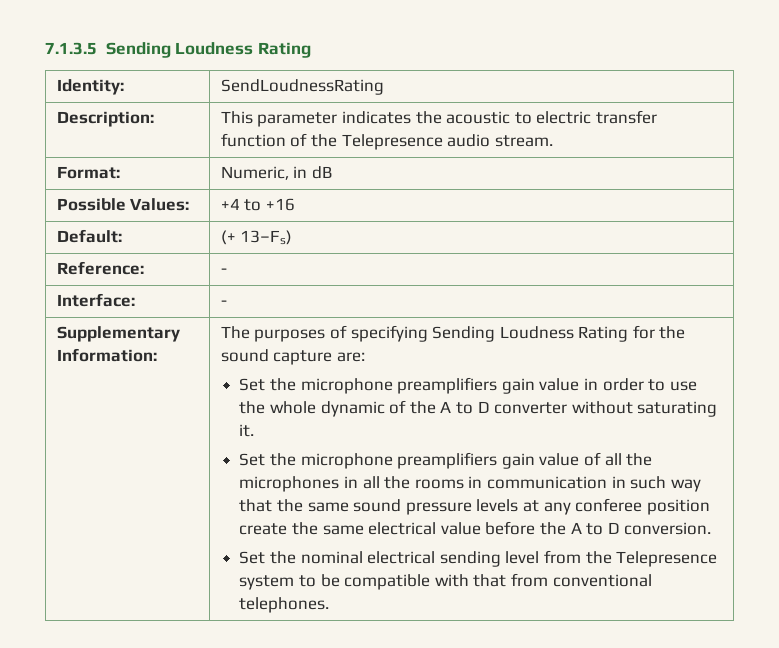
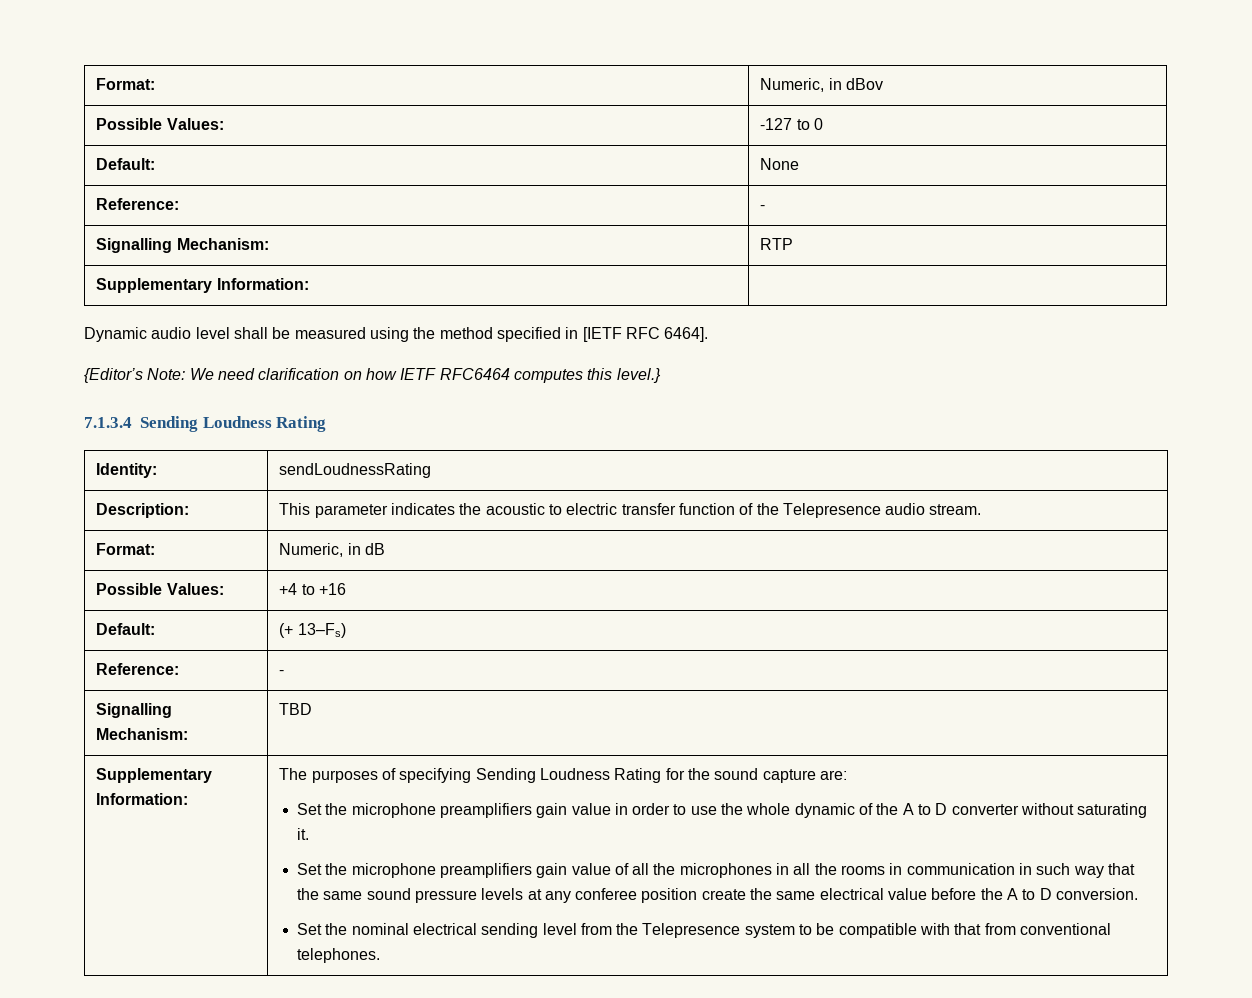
[45,42,97,55] 7.1.3.5 -> [96,78,156,90] [760,78,883,92] [96,118,224,130] [760,118,823,130] [96,158,156,170] [760,158,800,170] [96,198,180,210] [760,205,766,210] [96,238,269,253] [760,238,794,250] [96,278,309,293] [84,327,709,342] [84,368,661,383] [84,417,132,428] Format: | Numeric, in dBov // Possible Values: | -127 to 0 // Default: | None // Reference: | - // Signalling Mechanism: | RTP // Supplementary Information: | // Dynamic audio level shall be measured using the method specified in [IETF RFC 6464]. // {Editor’s Note: We need clarification on how IETF RFC6464 computes this level.} // 7.1.3.4
[220,79,384,95] SendLoudnessRating -> [279,463,432,478] sendLoudnessRating
[56,293,135,307] [220,300,227,306] Interface: | - -> [96,703,173,718] [96,728,189,740] [279,703,313,715] Signalling Mechanism: | TBD

